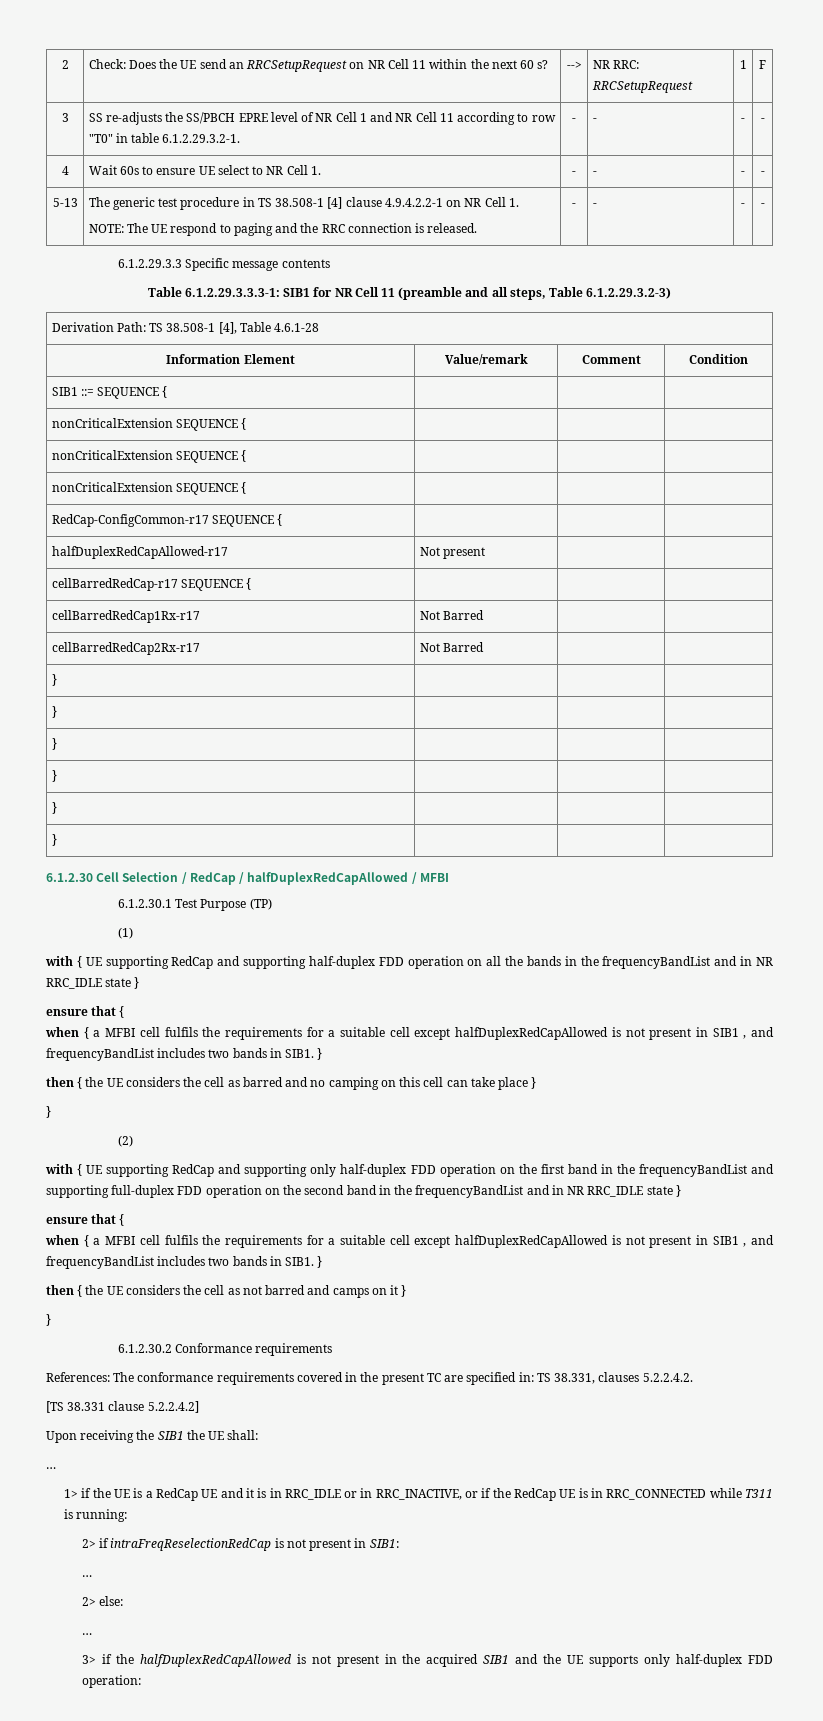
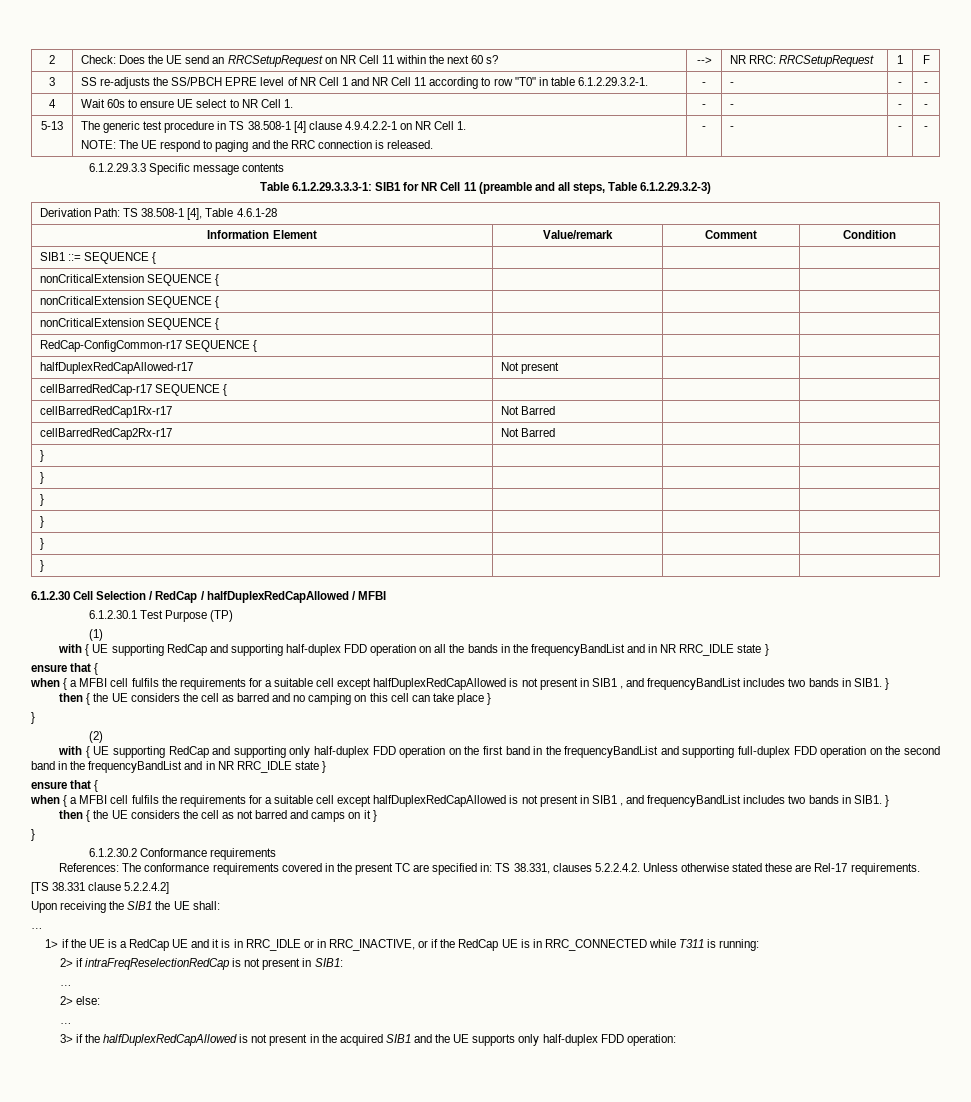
(693, 1377) none -> [642,863,920,875] Unless otherwise stated these are Rel-17 requirements.

